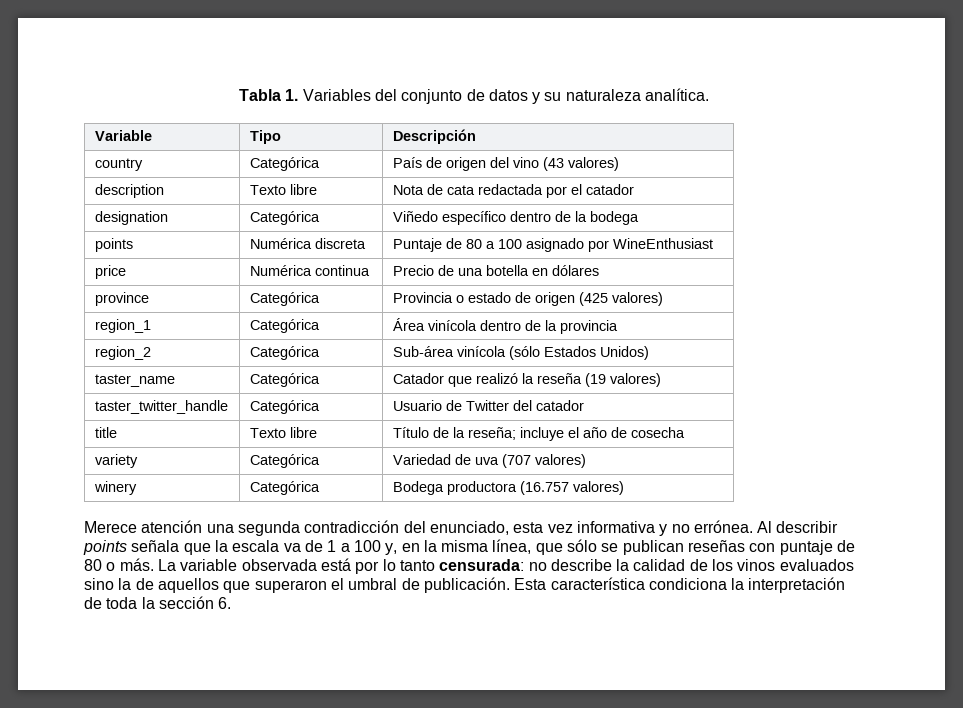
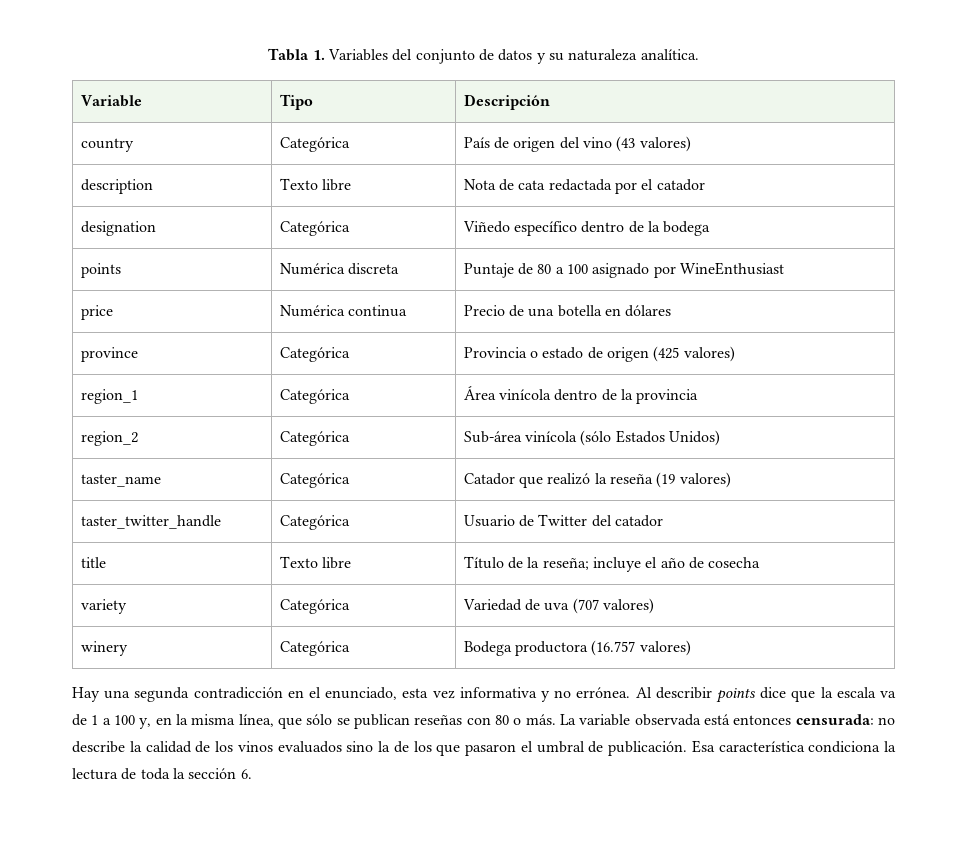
[84,520,203,533] Merece atención -> [72,687,100,702] Hay
[403,521,426,533] del -> [287,687,321,698] en el
[131,540,180,552] señala -> [760,687,787,699] dice
[779,540,856,555] puntaje de -> (491, 721) none
[355,559,435,574] por lo tanto -> [733,715,792,725] entonces
[157,578,327,593] aquellos que superaron -> [413,741,516,756] los que pasaron
[514,578,547,590] Esta -> [691,740,715,753] Esa
[748,577,846,593] interpretación -> [72,768,118,780] lectura

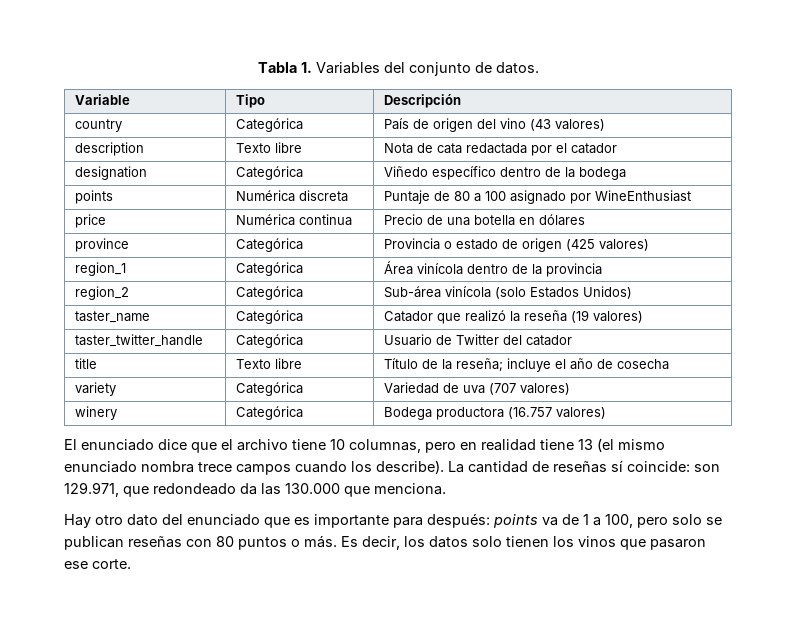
[498,49,699,64] datos y su naturaleza analítica. -> [495,62,539,74] datos.
[580,430,612,446] (sólo -> [494,287,526,299] (solo
[72,687,897,703] [72,714,333,729] Hay una segunda contradicción en el enunciado, esta vez informativa y no errónea. Al describir points dice que la escala va de 1 a 100 y, en la misma línea, que sólo -> [64,438,665,453] [64,460,720,475] [64,482,446,497] [64,513,702,528] El enunciado dice que el archivo tiene 10 columnas, pero en realidad tiene 13 (el mismo enunciado nombra trece campos cuando los describe). La cantidad de reseñas sí coincide: son 129.971, que redondeado da las 130.000 que menciona. // Hay otro dato del enunciado que es importante para después: points va de 1 a 100, pero solo
(509, 720) none -> [238,537,287,550] puntos
[559,714,896,726] [72,740,896,756] [72,768,252,780] La variable observada está entonces censurada: no describe la calidad de los vinos evaluados sino la de los que pasaron el umbral de publicación. Esa característica condiciona la lectura de toda la sección 6. -> [341,536,706,550] [64,559,131,569] Es decir, los datos solo tienen los vinos que pasaron ese corte.

